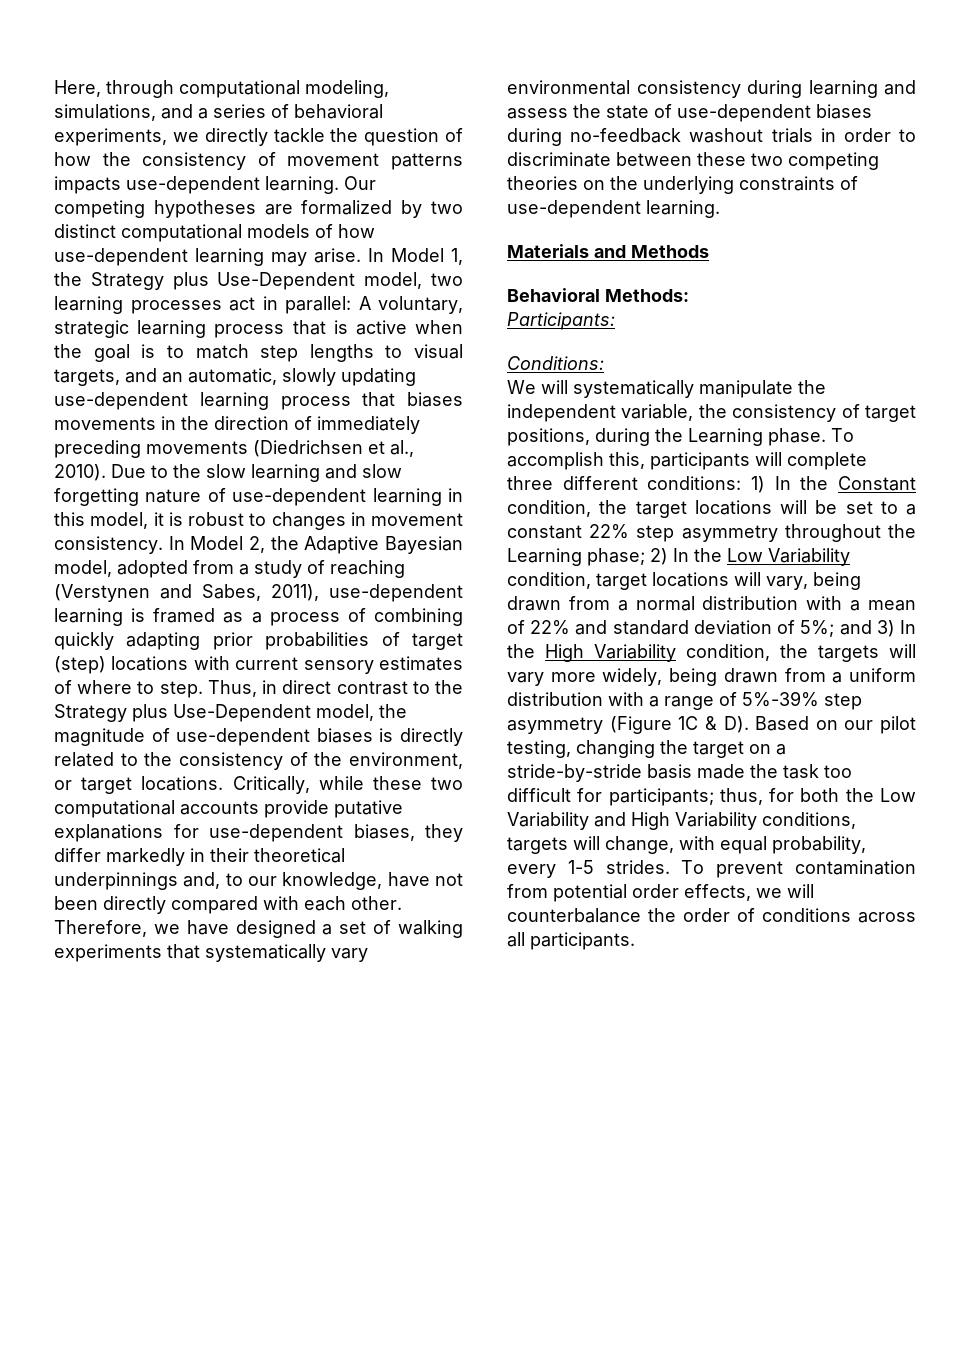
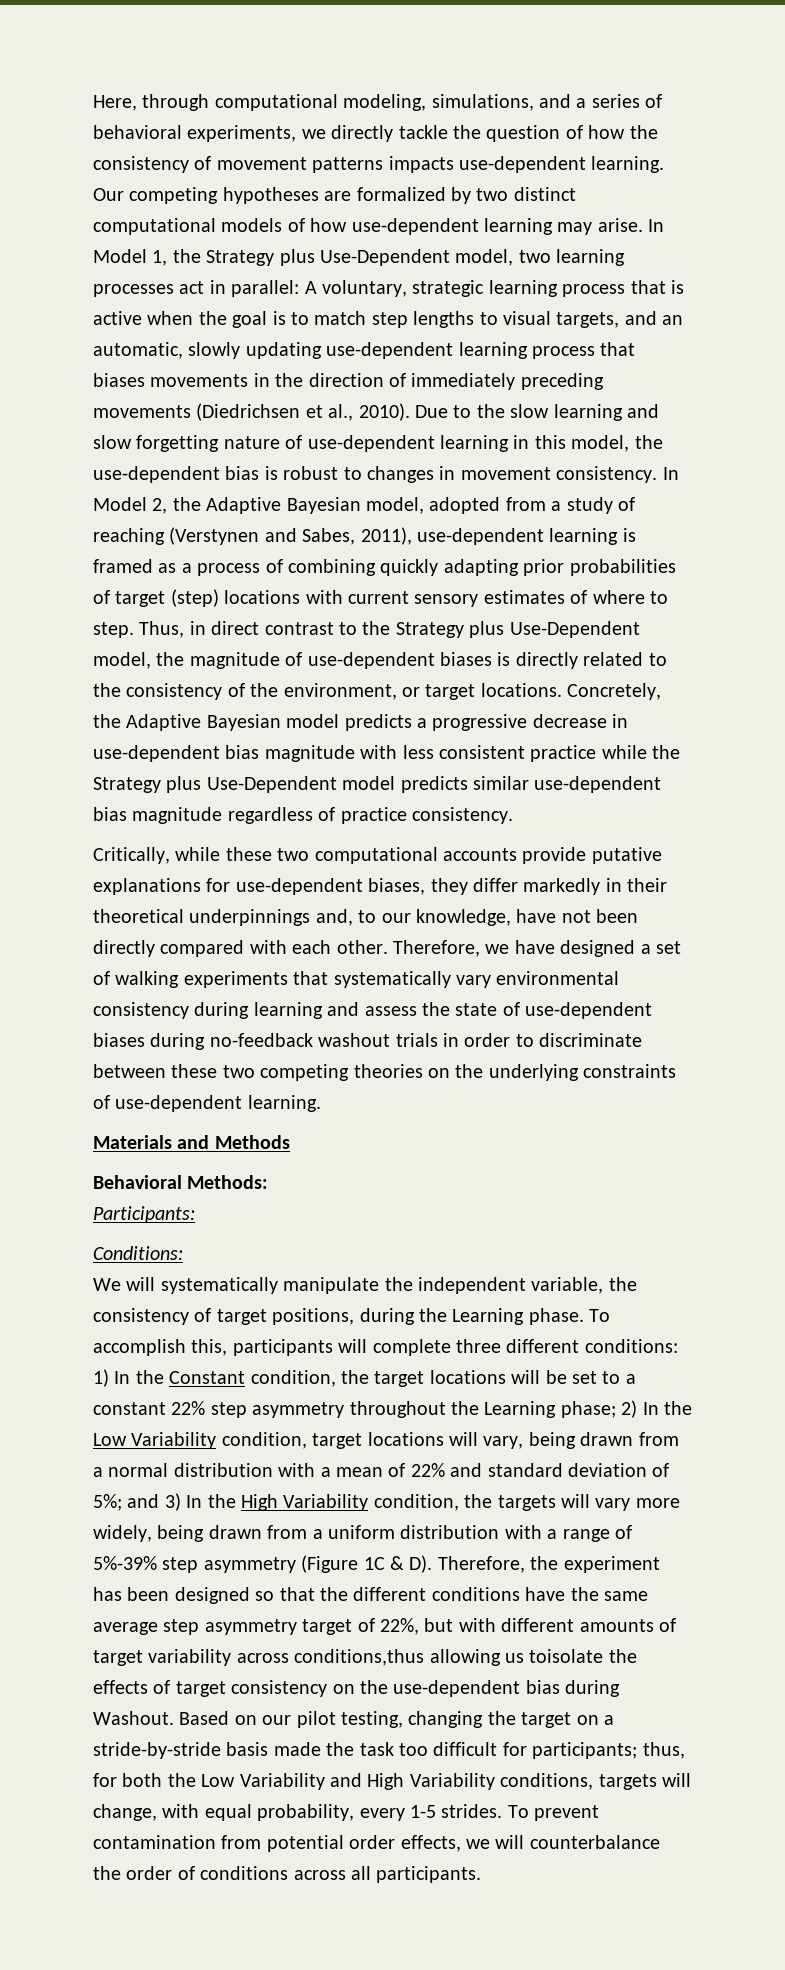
[153,512,164,526] it -> [634,435,663,449] [93,466,260,483] the use-dependent bias
(224, 783) none -> [567,683,662,700] [93,714,629,731] [93,745,681,762] [93,776,662,793] [93,807,513,824] Concretely, the Adaptive Bayesian model predicts a progressive decrease in use-dependent bias magnitude with less consistent practice while the Strategy plus Use-Dependent model predicts similar use-dependent bias magnitude regardless of practice consistency. //
(749, 724) none -> [437,1556,660,1573] [93,1587,648,1604] [93,1618,676,1635] [93,1649,637,1666] [93,1680,621,1697] [93,1711,174,1725] Therefore, the experiment has been designed so that the different conditions have the same average step asymmetry target of 22%, but with different amounts of target variability across conditions,thus allowing us toisolate the effects of target consistency on the use-dependent bias during Washout.

